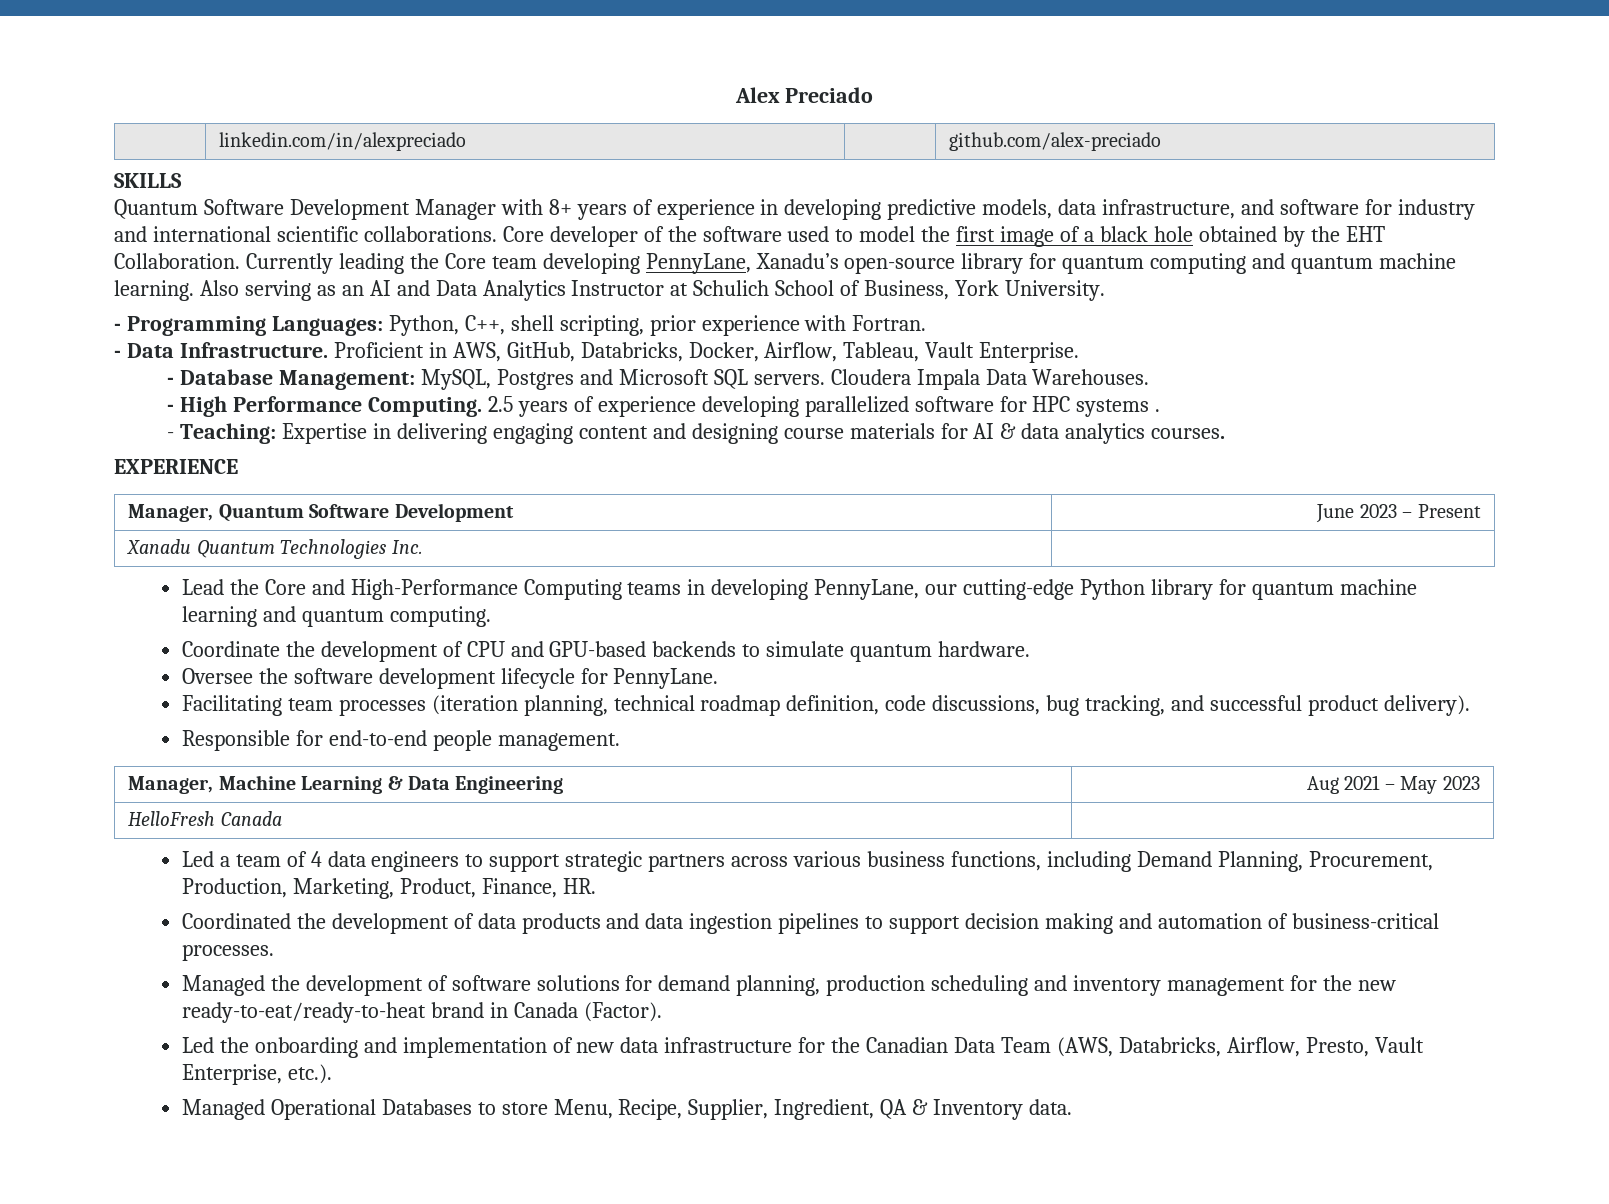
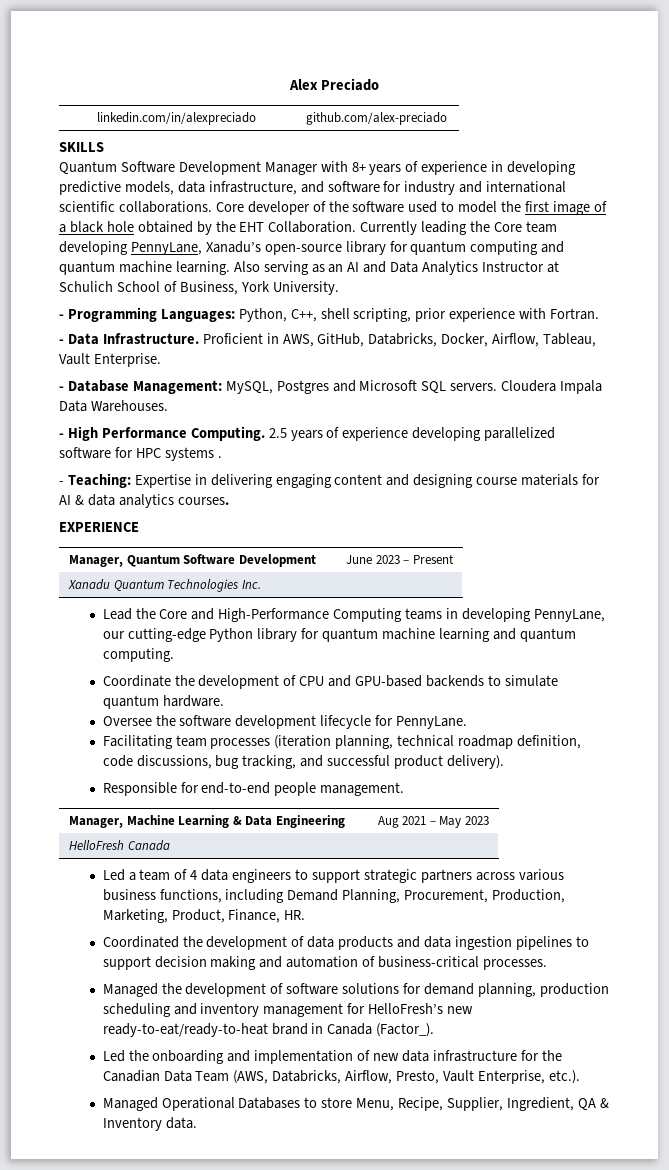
[1322,975,1352,991] the -> [368,1003,444,1014] HelloFresh’s
[583,1002,662,1022] (Factor). -> [376,1023,435,1037] (Factor_).

